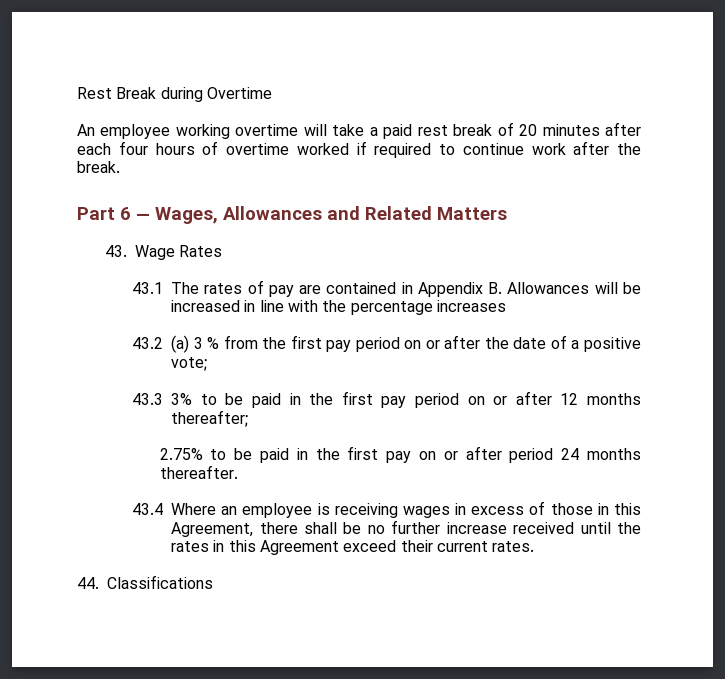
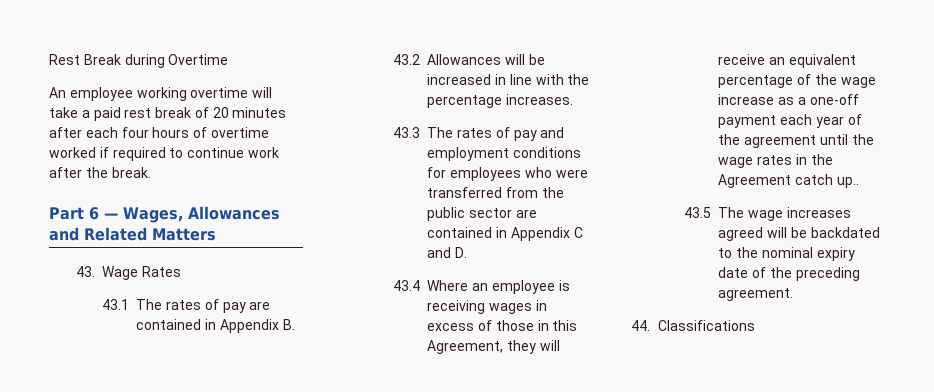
(503, 288) none -> [393,54,421,65] // 43.2
[437,300,507,312] [132,335,642,353] [171,357,208,371] [132,391,641,408] [171,410,249,427] [159,446,641,463] [159,465,238,479] increases // 43.2 (a) 3 % from the first pay period on or after the date of a positive vote; // 43.3 3% to be paid in the first pay period on or after 12 months thereafter; // 2.75% to be paid in the first pay on or after period 24 months thereafter. -> [505,94,573,105] [393,127,565,141] [427,147,581,161] [427,167,588,181] [427,187,564,198] [427,207,537,221] [427,227,583,241] [427,247,467,258] increases. // 43.3 The rates of pay and employment conditions for employees who were transferred from the public sector are contained in Appendix C and D.
[259,520,575,534] there shall be no further increase received -> [506,340,560,354] [718,54,856,68] [718,74,876,88] [718,94,859,105] [718,114,862,128] [718,134,816,148] they will receive an equivalent percentage of the wage increase as a one-off payment each year of the agreement
(642, 528) none -> [718,157,754,168] wage
[228,540,535,555] this Agreement exceed their current rates. -> [810,154,833,165] [718,174,859,188] [684,207,851,221] [718,227,880,241] [718,247,855,261] [718,267,860,281] [718,288,794,301] the Agreement catch up.. // 43.5 The wage increases agreed will be backdated to the nominal expiry date of the preceding agreement.

